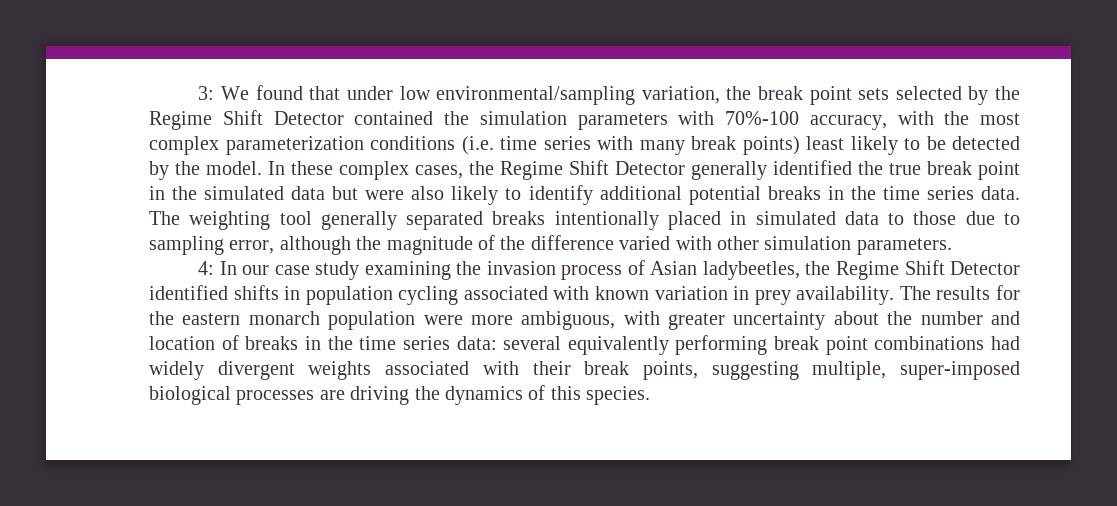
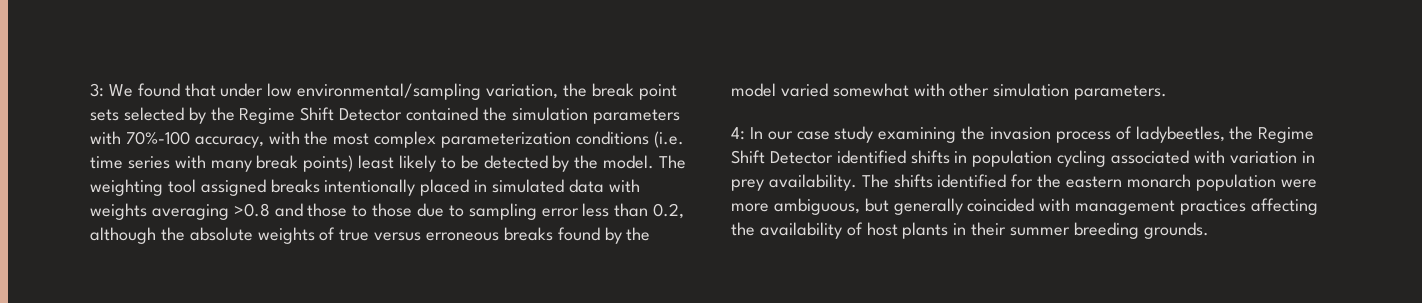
[268,160,1020,180] [149,185,1020,205] In these complex cases, the Regime Shift Detector generally identified the true break point in the simulated data but were also likely to identify additional potential breaks in the time series data. -> (655, 162) none
[320,211,484,230] generally separated -> [200,179,266,196] assigned
(879, 218) none -> [608,179,640,193] [90,203,348,220] with weights averaging >0.8 and those
[229,235,671,255] error, although the magnitude of the difference varied -> [541,203,685,219] [90,227,651,244] [731,83,909,97] error less than 0.2, although the absolute weights of true versus erroneous breaks found by the model varied somewhat
[650,261,698,275] Asian -> (1132, 133) none
[595,286,649,300] known -> (1225, 157) none
[936,286,991,300] results -> [893,174,1007,188] shifts identified
[623,311,1020,330] [149,335,1020,355] [149,361,1020,380] [149,385,651,405] with greater uncertainty about the number and location of breaks in the time series data: several equivalently performing break point combinations had widely divergent weights associated with their break points, suggesting multiple, super-imposed biological processes are driving the dynamics of this species. -> [864,198,1318,215] [731,222,1209,239] but generally coincided with management practices affecting the availability of host plants in their summer breeding grounds.

